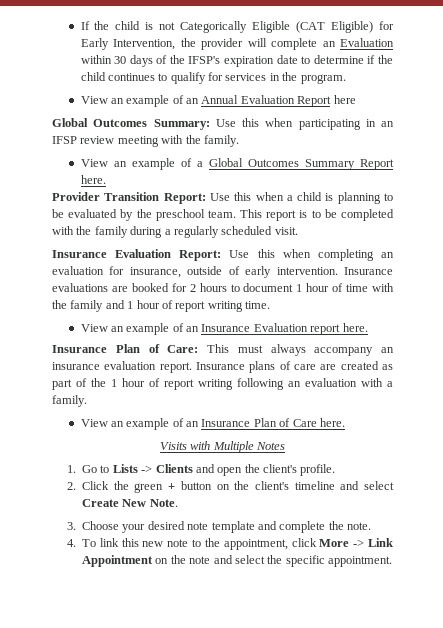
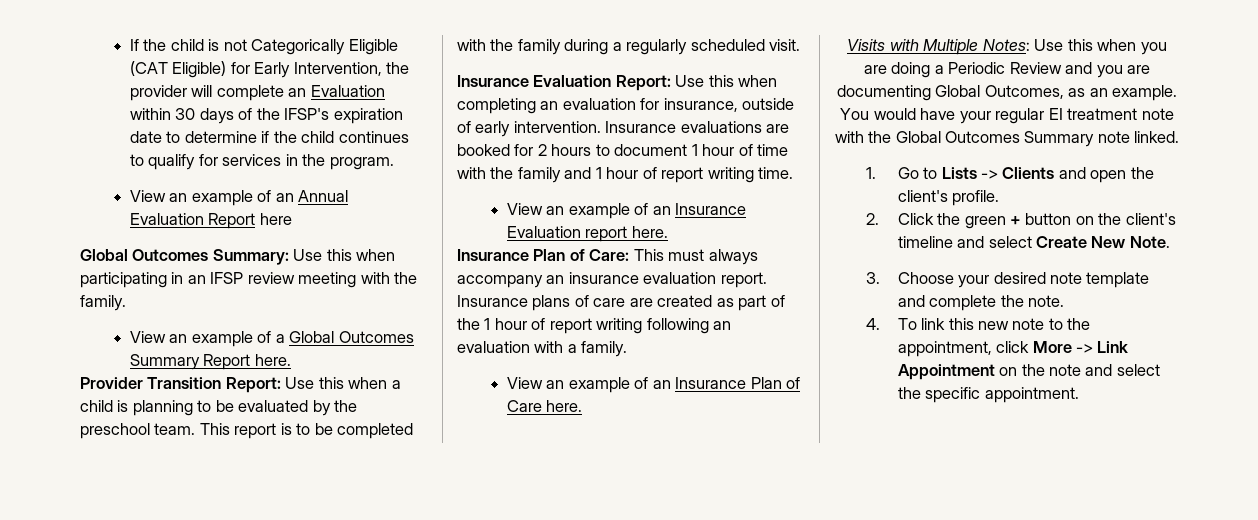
[256,442,286,450] Notes -> [982,39,1167,55] [863,62,1151,78] [836,85,1178,101] [840,108,1174,124] [834,131,1180,147] Notes: Use this when you are doing a Periodic Review and you are documenting Global Outcomes, as an example. You would have your regular EI treatment note with the Global Outcomes Summary note linked.

